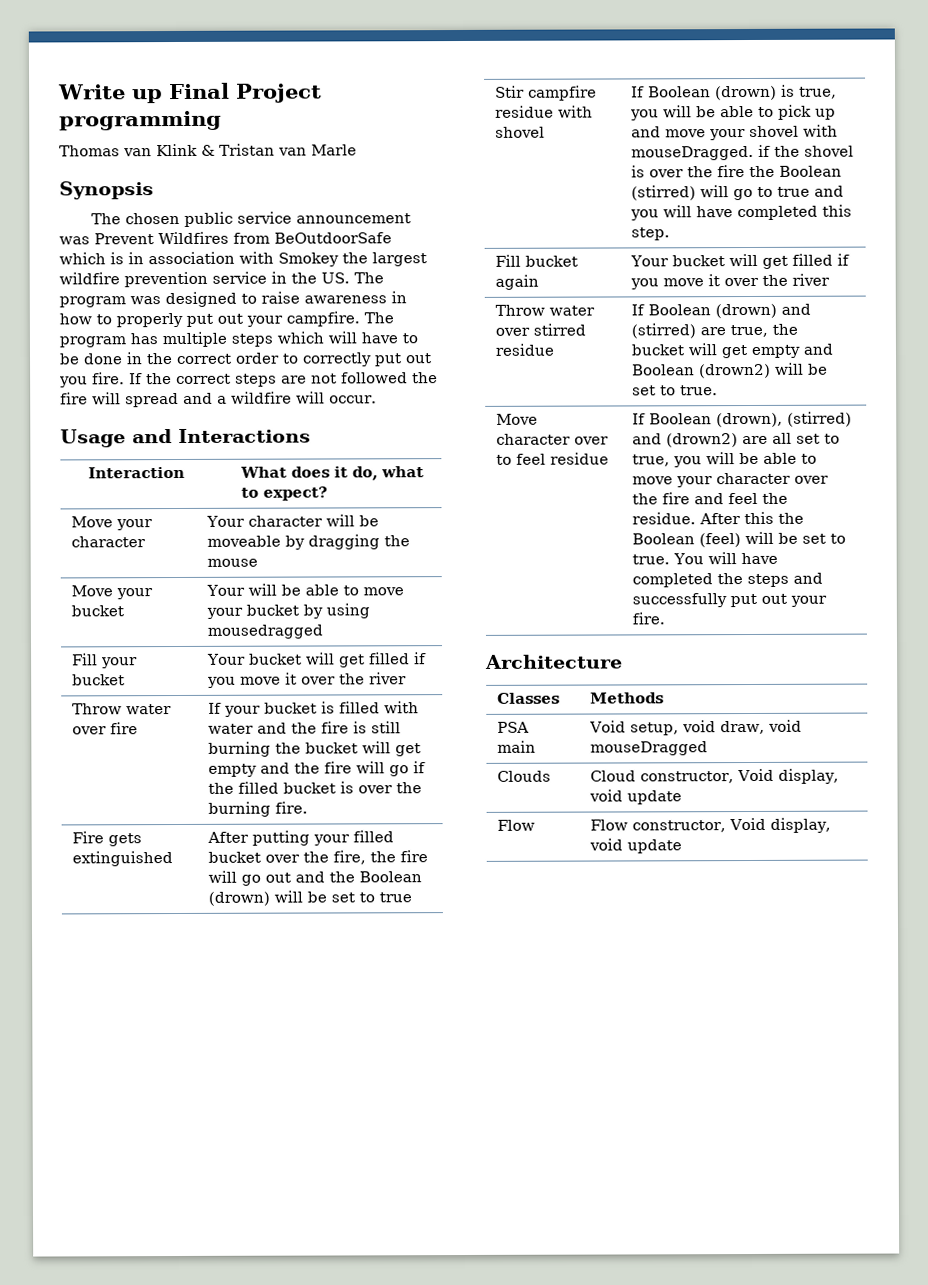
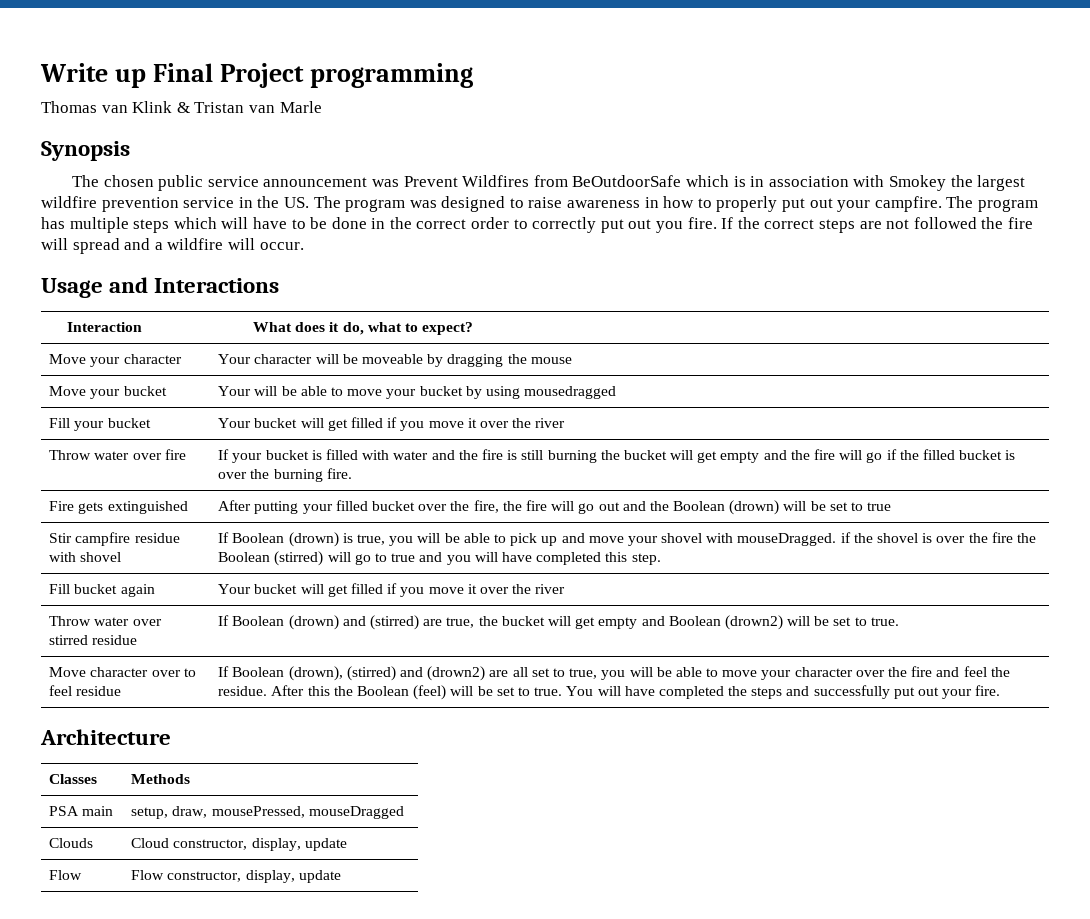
[589,719,803,736] Void setup, void draw, void -> [131,806,305,819] setup, draw, mousePressed,
[737,768,840,784] [589,789,624,802] Void display, void -> [251,838,301,851] display,
[729,817,832,833] [589,838,624,851] Void display, void -> [245,870,295,883] display,

